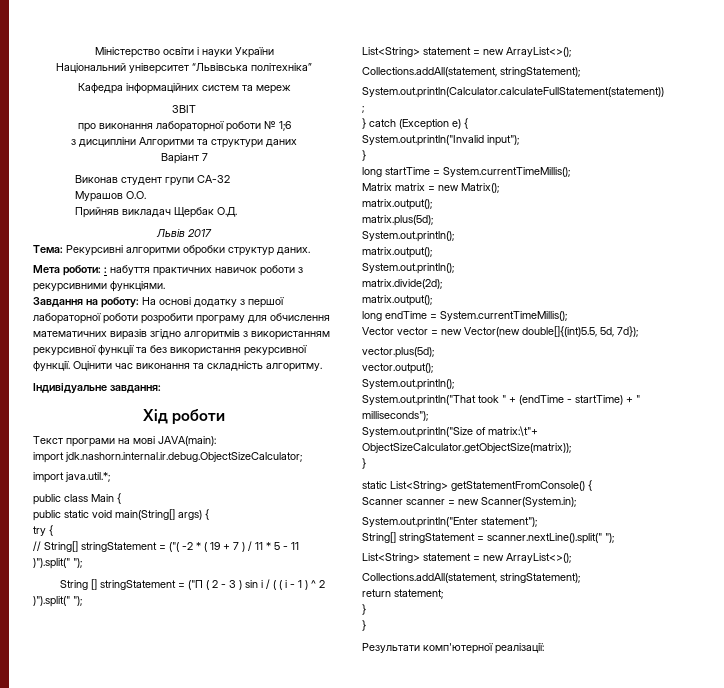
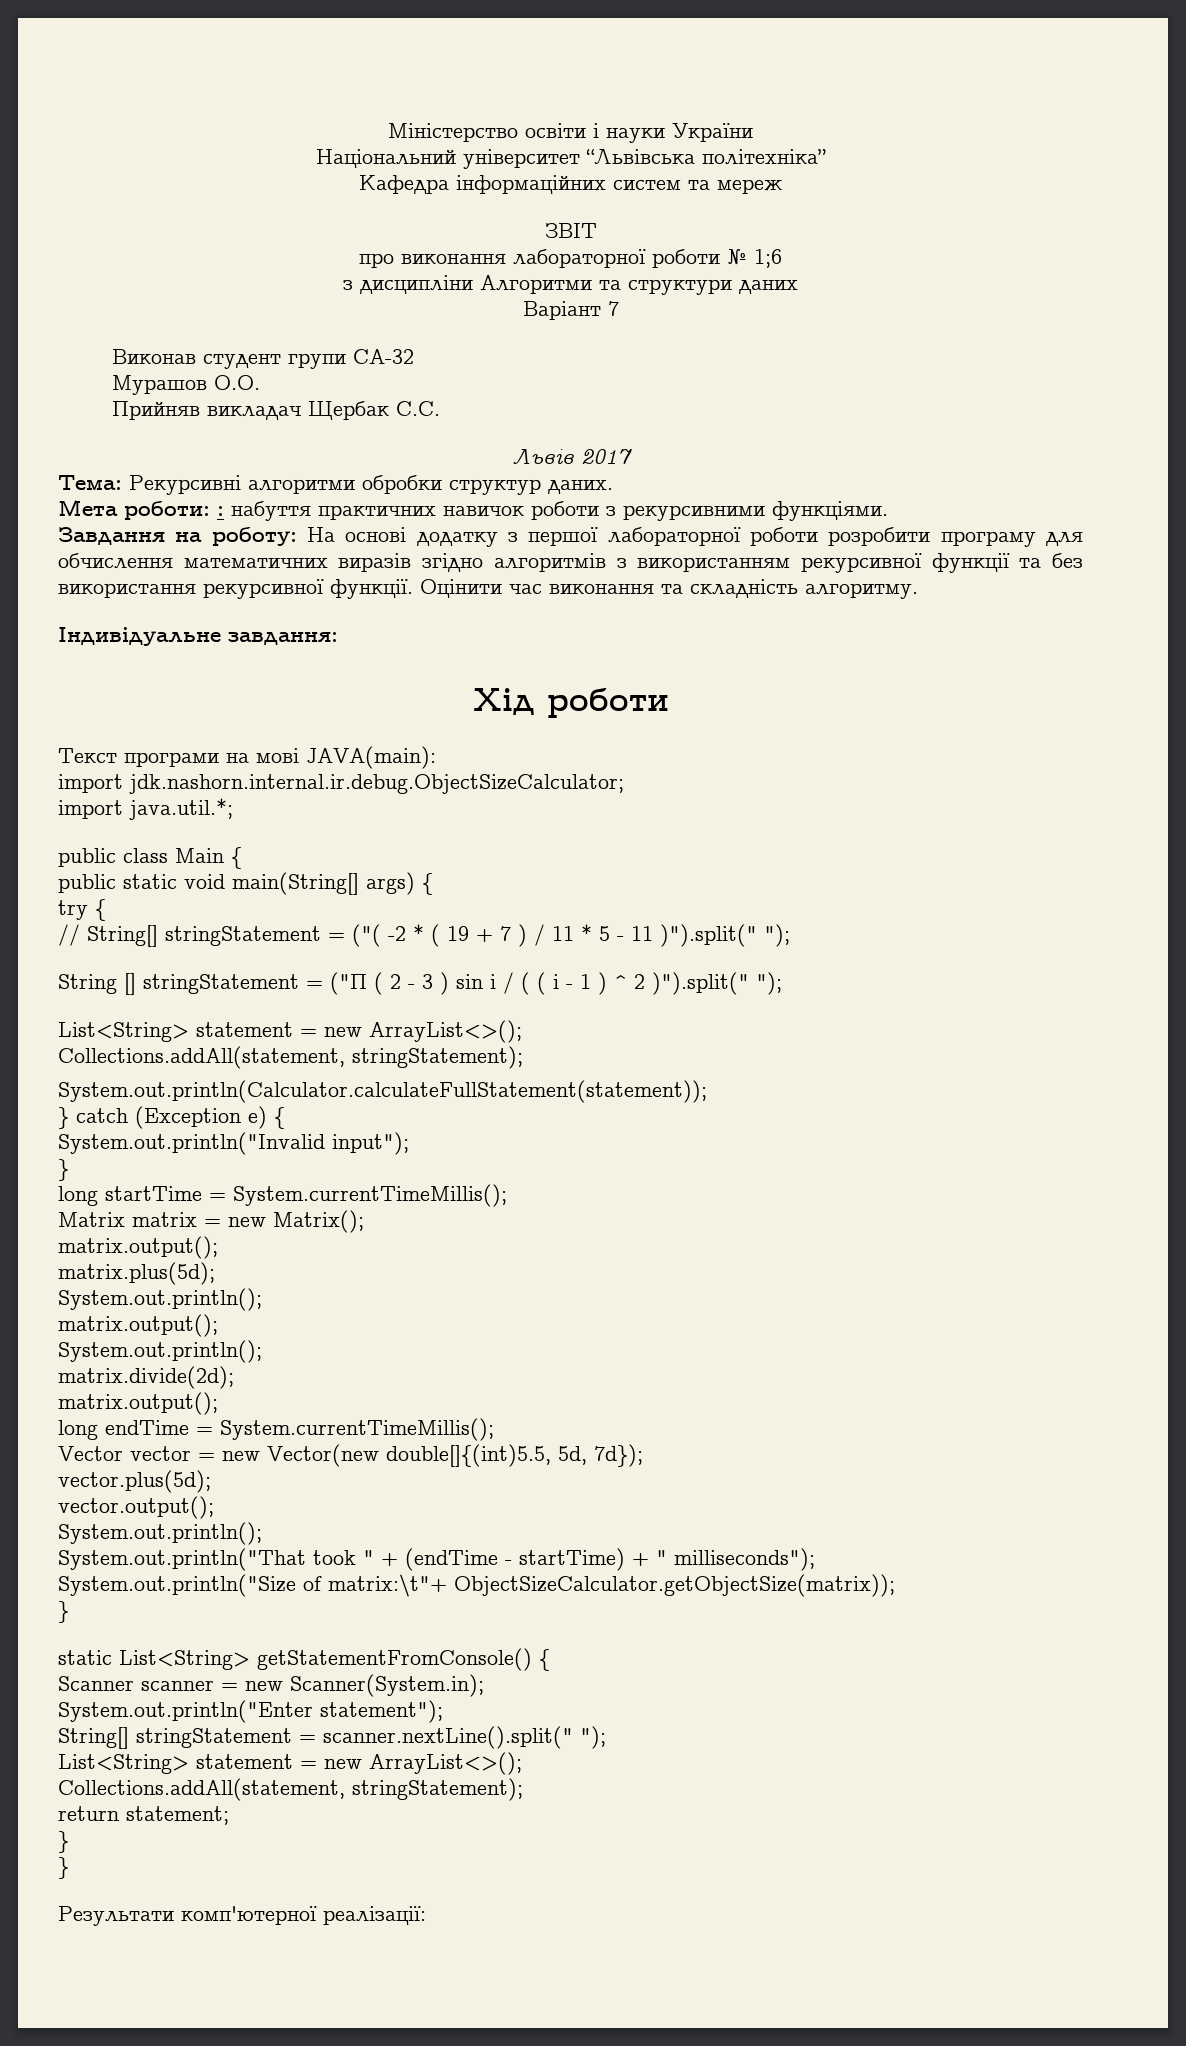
[217,207,238,217] О.Д. -> [396,401,441,416] С.С.

